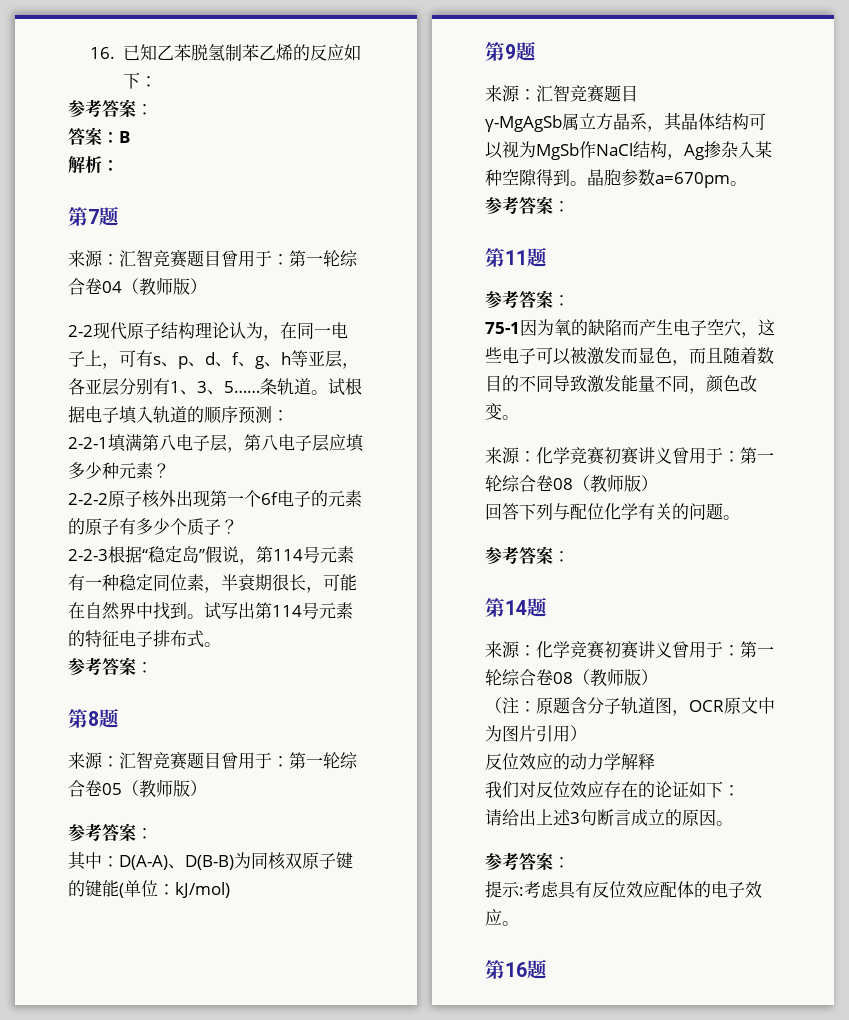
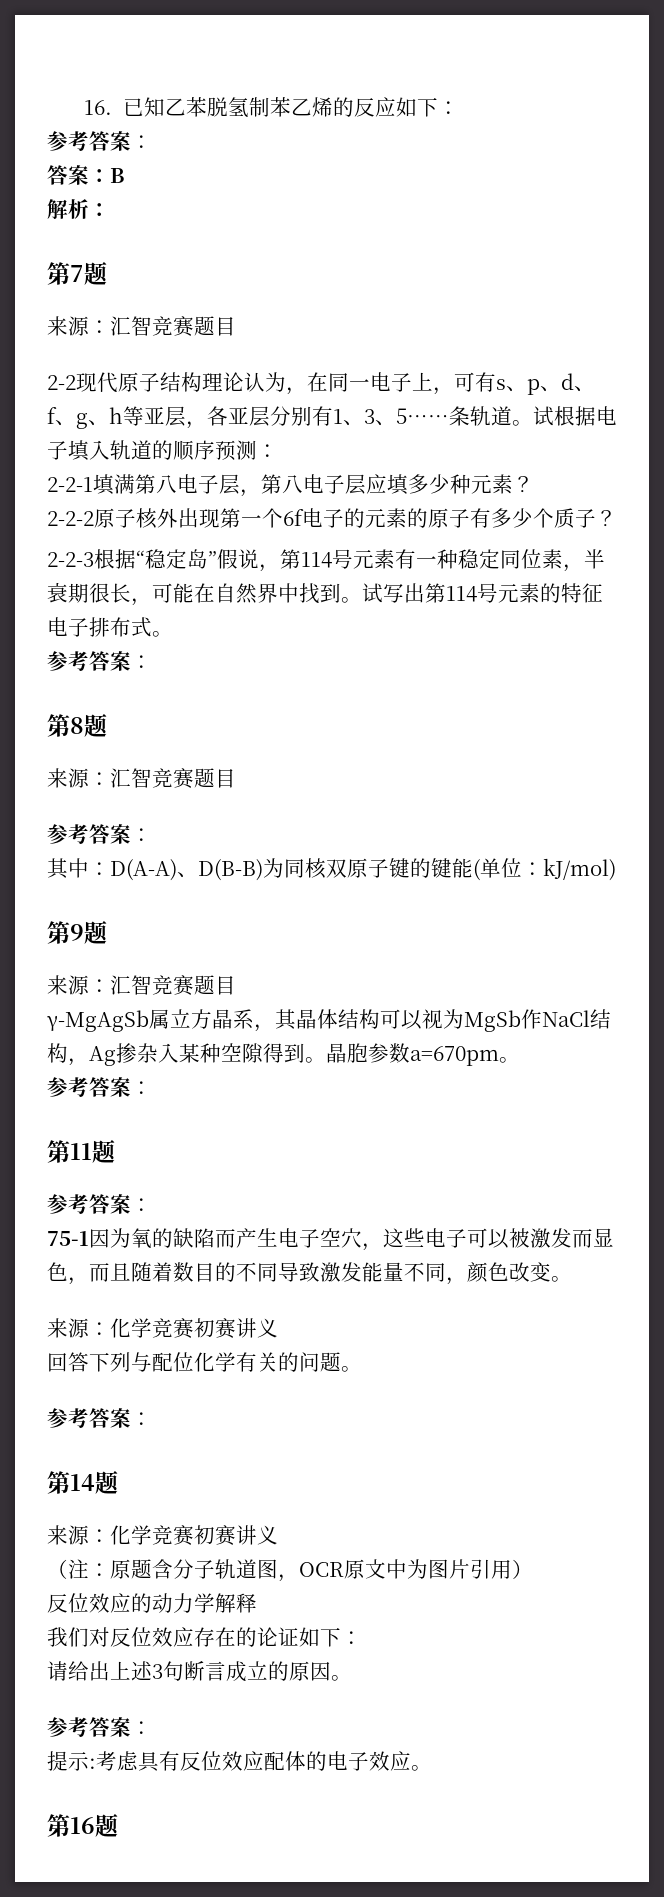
[221,250,358,267] [68,277,207,296] 曾用于：第一轮综合卷04（教师版） -> (236, 326) none
[221,752,358,769] [68,779,207,798] 曾用于：第一轮综合卷05（教师版） -> (236, 778) none
[672,447,774,464] [485,474,658,493] 曾用于：第一轮综合卷08（教师版） -> (278, 1328) none
[672,641,774,658] [485,668,658,687] 曾用于：第一轮综合卷08（教师版） -> (278, 1535) none

